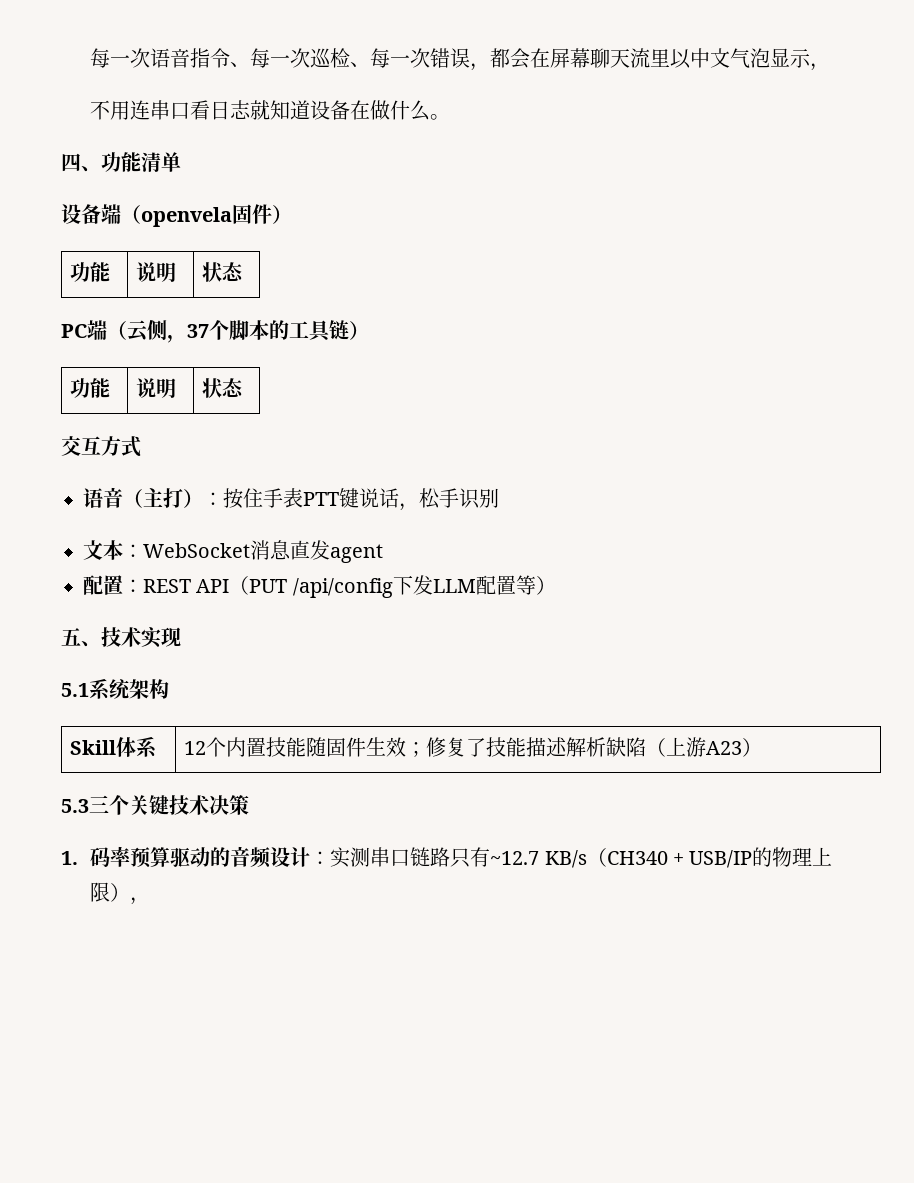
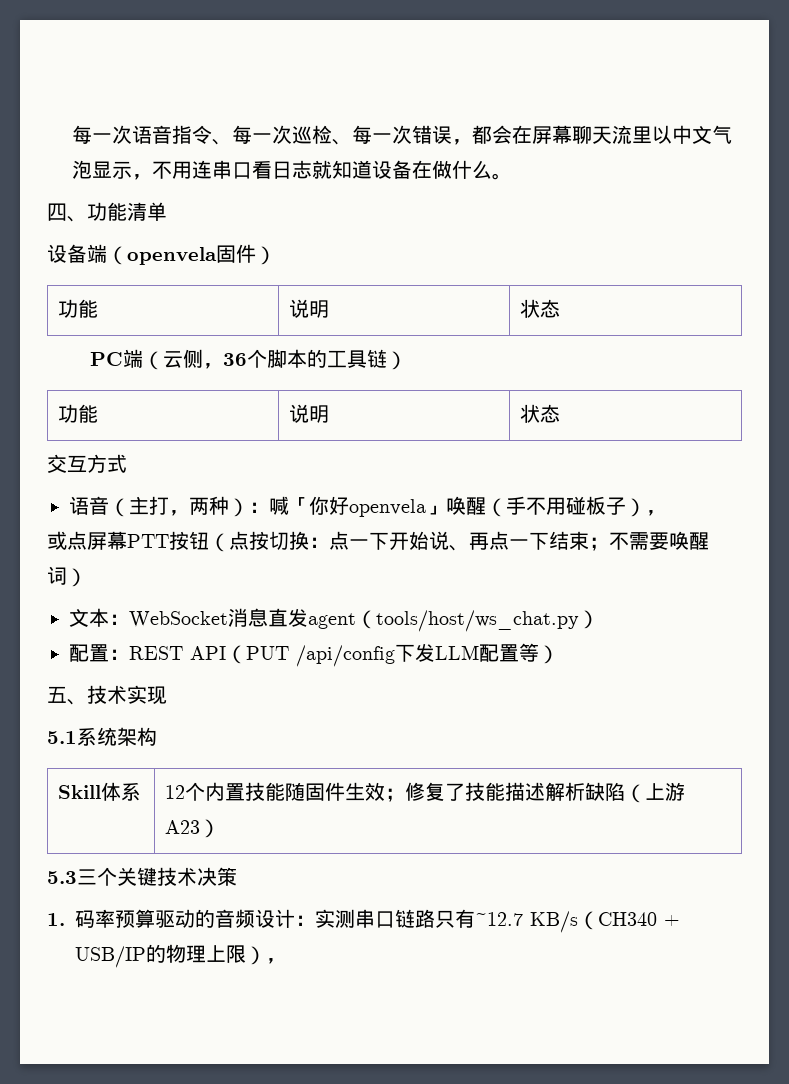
(831, 67) // -> (153, 177) none
[187,324,209,338] 37 -> [223,353,248,366] 36
[183,488,499,511] ）：按住手表PTT键说话，松手识别 -> [169,496,666,517] [47,531,709,552] [47,566,87,587] ，两种）：喊「你好openvela」唤醒（手不用碰板子）， // 或点屏幕PTT按钮（点按切换：点一下开始说、再点一下结束；不需要唤醒词）
(383, 553) none -> [356,610,599,632] （tools/host/ws_chat.py）

